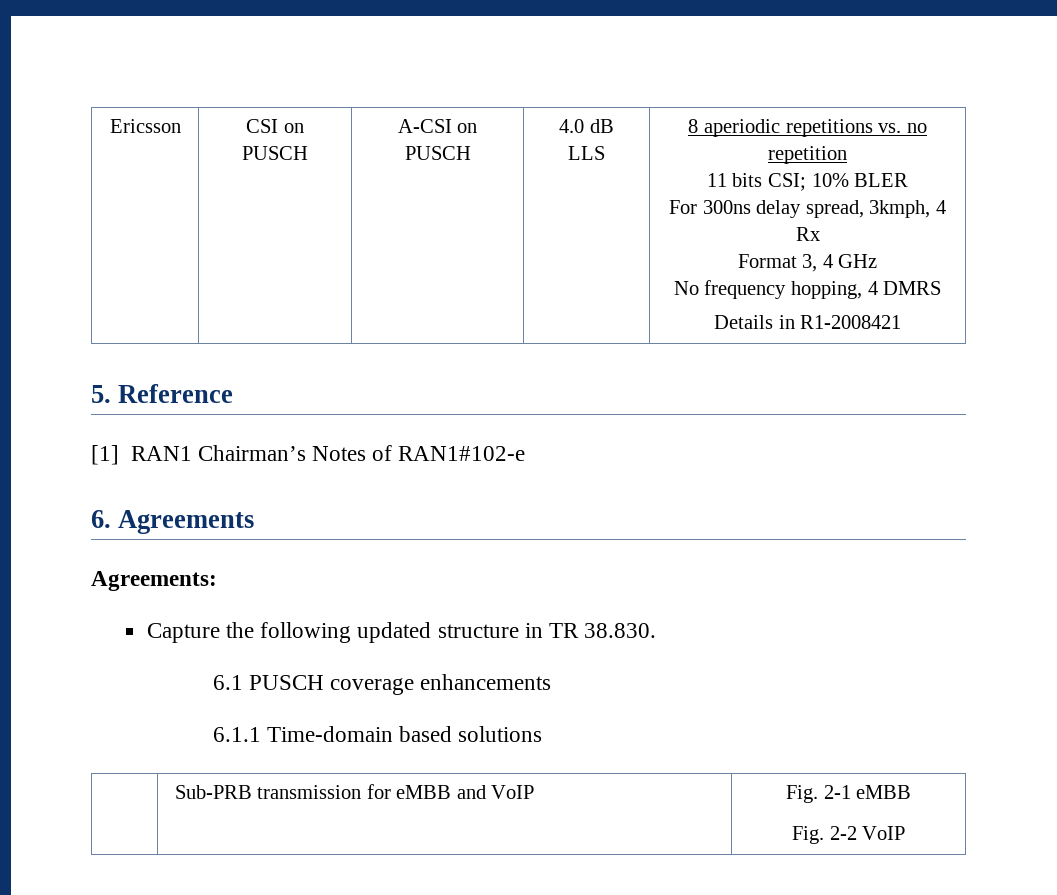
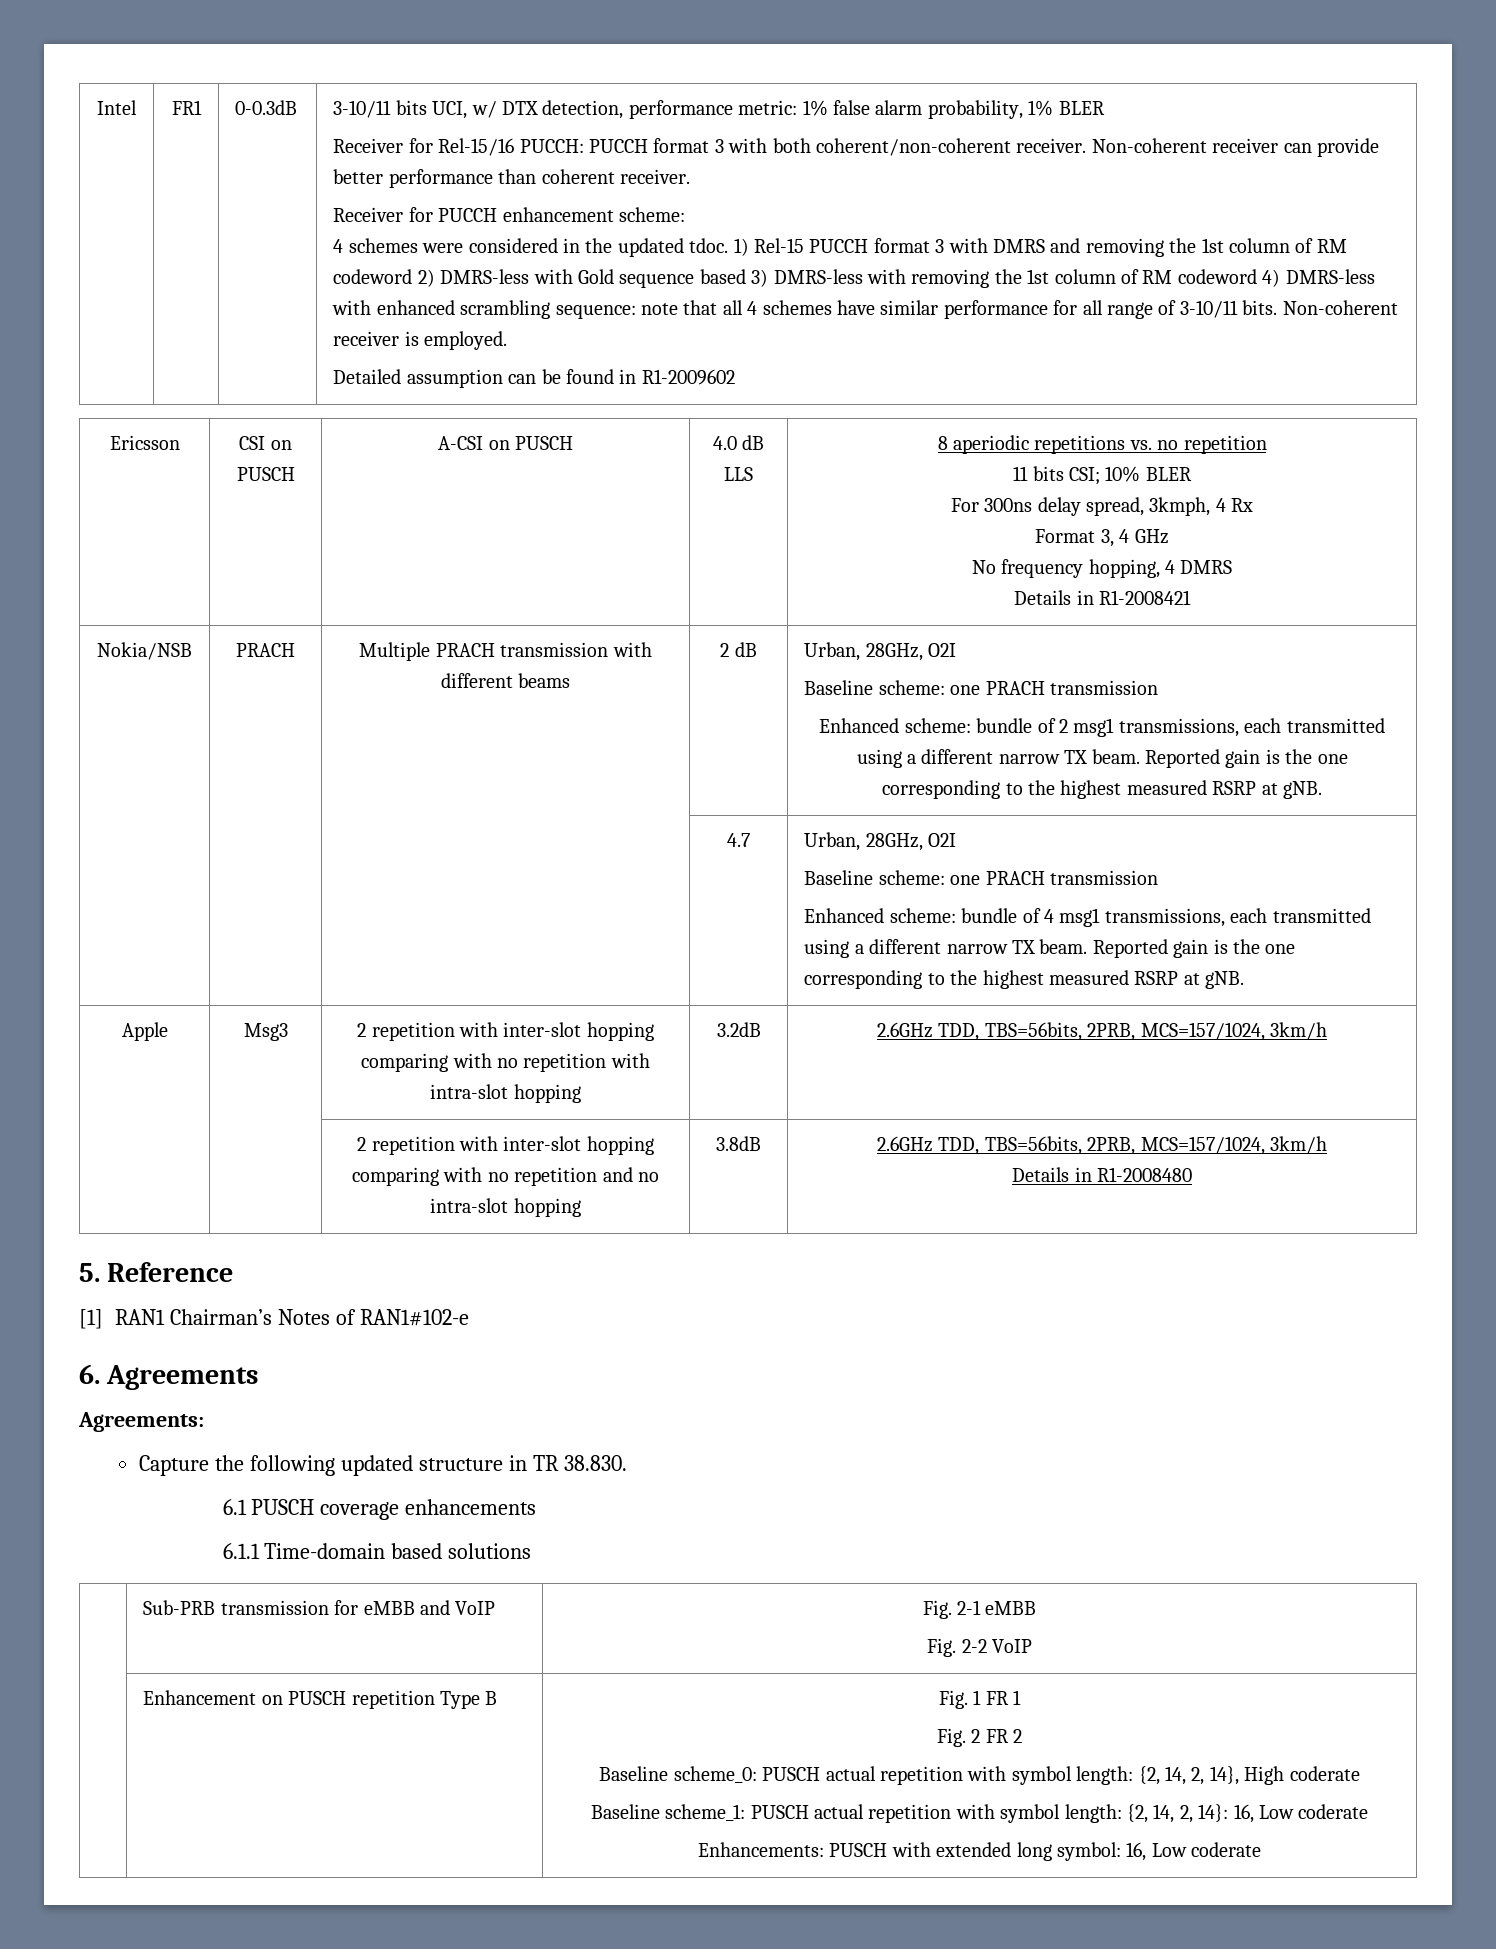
(109, 126) none -> [97,100,137,115] [171,100,202,115] [235,100,298,115] [333,100,1105,119] [333,138,1379,157] [333,169,690,188] [333,207,685,222] [333,238,1347,257] [333,269,1375,288] [332,300,1398,319] [333,331,508,350] [333,369,735,388] Intel | FR1 | 0-0.3dB | 3-10/11 bits UCI, w/ DTX detection, performance metric: 1% false alarm probability, 1% BLER // Receiver for Rel-15/16 PUCCH: PUCCH format 3 with both coherent/non-coherent receiver. Non-coherent receiver can provide better performance than coherent receiver. // Receiver for PUCCH enhancement scheme: // 4 schemes were considered in the updated tdoc. 1) Rel-15 PUCCH format 3 with DMRS and removing the 1st column of RM codeword 2) DMRS-less with Gold sequence based 3) DMRS-less with removing the 1st column of RM codeword 4) DMRS-less with enhanced scrambling sequence: note that all 4 schemes have similar performance for all range of 3-10/11 bits. Non-coherent receiver is employed. // Detailed assumption can be found in R1-2009602 //
(902, 322) none -> [97,642,192,660] [236,643,295,657] [359,642,652,661] [440,673,571,688] [720,642,757,657] [804,642,957,661] [804,680,1158,695] [819,718,1385,737] [856,749,1348,768] [882,780,1322,799] [727,833,750,847] [804,832,957,851] [804,870,1158,885] [804,908,1371,927] [804,939,1296,958] [804,970,1245,989] [121,1022,168,1041] [243,1023,288,1041] [357,1022,654,1041] [361,1053,650,1072] [430,1084,581,1103] [716,1022,761,1037] [877,1022,1327,1041] [357,1136,654,1155] [352,1167,659,1186] [430,1198,581,1217] [716,1136,761,1151] [877,1136,1327,1155] [1012,1167,1192,1182] // Nokia/NSB | PRACH | Multiple PRACH transmission with different beams | 2 dB | Urban, 28GHz, O2I // Baseline scheme: one PRACH transmission // Enhanced scheme: bundle of 2 msg1 transmissions, each transmitted using a different narrow TX beam. Reported gain is the one corresponding to the highest measured RSRP at gNB. // | | | 4.7 | Urban, 28GHz, O2I // Baseline scheme: one PRACH transmission // Enhanced scheme: bundle of 4 msg1 transmissions, each transmitted using a different narrow TX beam. Reported gain is the one corresponding to the highest measured RSRP at gNB. // Apple | Msg3 | 2 repetition with inter-slot hopping comparing with no repetition with intra-slot hopping | 3.2dB | 2.6GHz TDD, TBS=56bits, 2PRB, MCS=157/1024, 3km/h // | | 2 repetition with inter-slot hopping comparing with no repetition and no intra-slot hopping | 3.8dB | 2.6GHz TDD, TBS=56bits, 2PRB, MCS=157/1024, 3km/h // Details in R1-2008480
(906, 833) none -> [143,1690,498,1709] [938,1690,1022,1709] [936,1728,1023,1747] [599,1766,1360,1785] [590,1804,1369,1823] [697,1842,1262,1861] // | Enhancement on PUSCH repetition Type B | Fig. 1 FR 1 // Fig. 2 FR 2 // Baseline scheme_0: PUSCH actual repetition with symbol length: {2, 14, 2, 14}, High coderate // Baseline scheme_1: PUSCH actual repetition with symbol length: {2, 14, 2, 14}: 16, Low coderate // Enhancements: PUSCH with extended long symbol: 16, Low coderate

